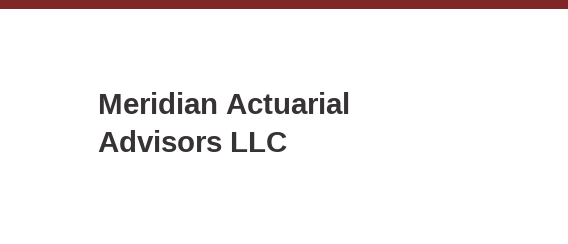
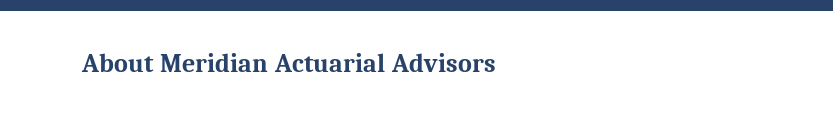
(98, 103) none -> [81,53,154,72] About
[230,132,287,152] LLC -> (497, 62) none

